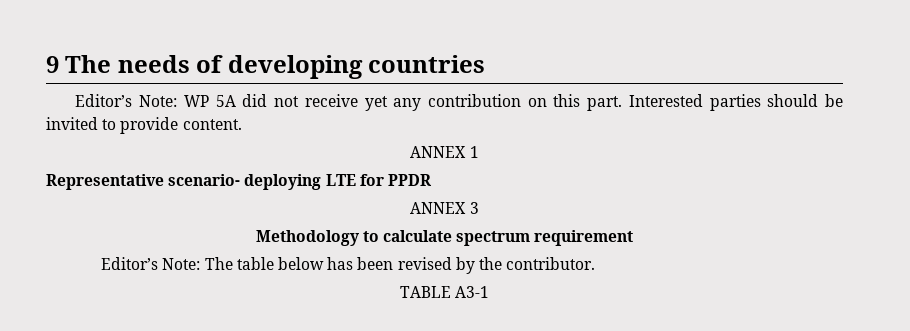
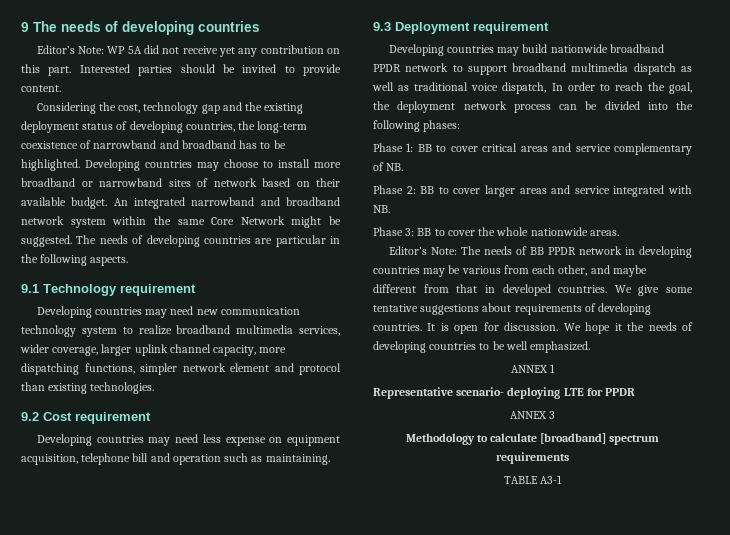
(242, 124) none -> [36,102,304,114] [21,121,308,133] [21,140,286,149] [21,159,341,171] [21,178,340,187] [21,197,340,209] [21,216,341,228] [21,235,340,247] [21,254,129,266] [21,284,196,296] [36,306,300,318] [21,325,340,337] [20,344,287,356] [21,363,341,375] [21,382,155,394] [21,412,151,424] [36,434,340,446] [21,453,330,465] [373,22,549,34] [388,44,664,56] [373,63,692,75] [372,82,692,94] [373,101,693,113] [373,120,461,132] [373,143,692,155] [373,162,404,171] [373,185,692,197] [373,205,390,213] [373,227,619,236] [388,246,692,258] [373,265,647,277] [373,284,693,296] [373,303,652,315] [373,322,693,334] [373,341,591,353] // Considering the cost, technology gap and the existing deployment status of developing countries, the long-term coexistence of narrowband and broadband has to be highlighted. Developing countries may choose to install more broadband or narrowband sites of network based on their available budget. An integrated narrowband and broadband network system within the same Core Network might be suggested. The needs of developing countries are particular in the following aspects. // 9.1 Technology requirement // Developing countries may need new communication technology system to realize broadband multimedia services, wider coverage, larger uplink channel capacity, more dispatching functions, simpler network element and protocol than existing technologies. // 9.2 Cost requirement // Developing countries may need less expense on equipment acquisition, telephone bill and operation such as maintaining. // 9.3 Deployment requirement // Developing countries may build nationwide broadband PPDR network to support broadband multimedia dispatch as well as traditional voice dispatch, In order to reach the goal, the deployment network process can be divided into the following phases: // Phase 1: BB to cover critical areas and service complementary of NB. // Phase 2: BB to cover larger areas and service integrated with NB. // Phase 3: BB to cover the whole nationwide areas. // Editor’s Note: The needs of BB PPDR network in developing countries may be various from each other, and maybe different from that in developed countries. We give some tentative suggestions about requirements of developing countries. It is open for discussion. We hope it the needs of developing countries to be well emphasized.
[456,230,634,246] [101,257,596,274] spectrum requirement // Editor’s Note: The table below has been revised by the contributor. -> [540,433,660,445] [496,452,569,464] [broadband] spectrum requirements

